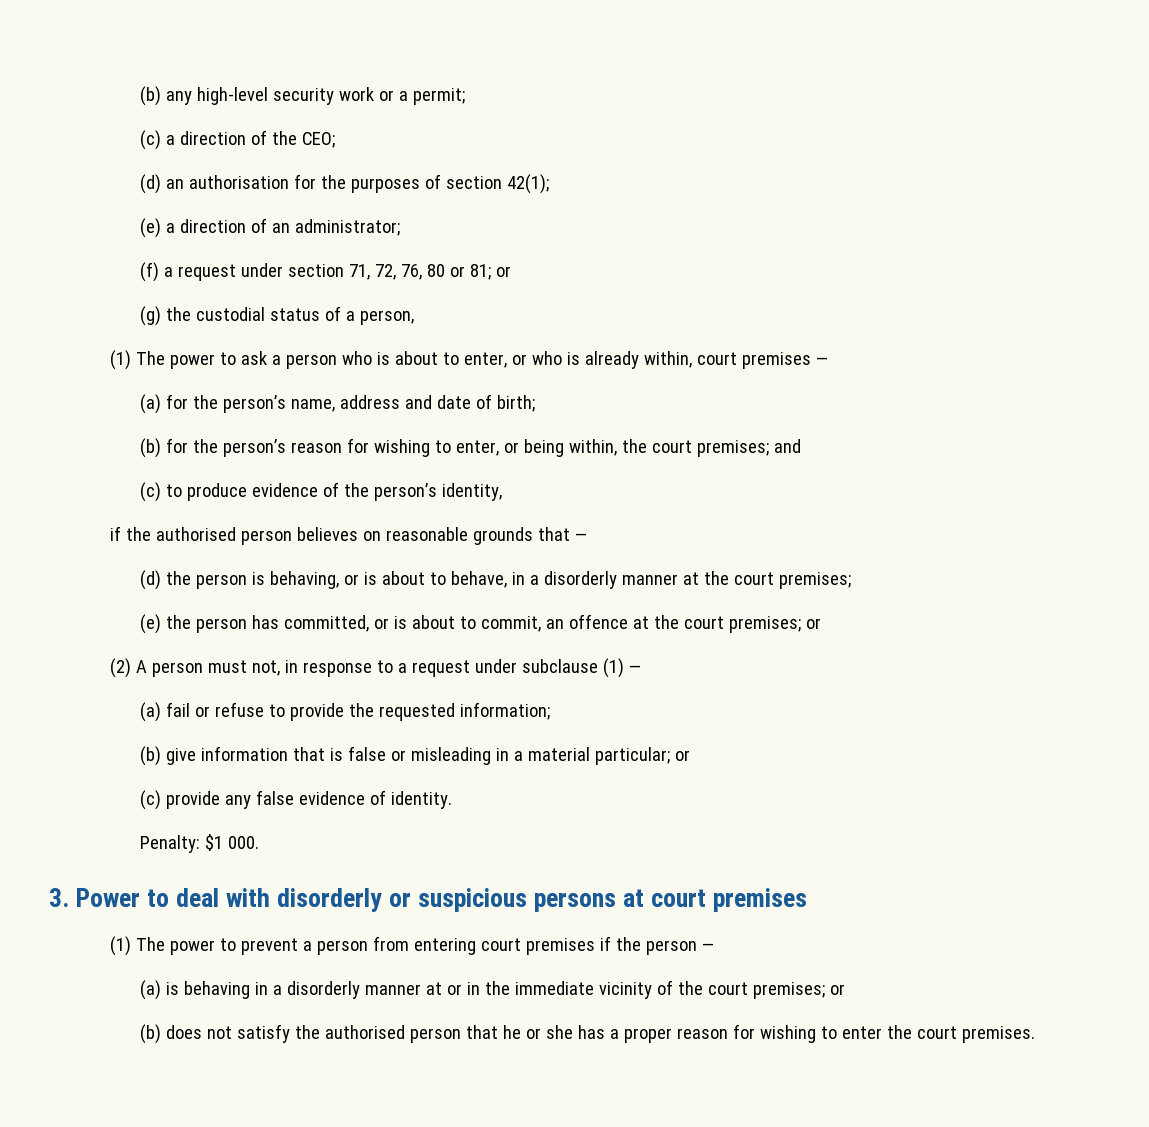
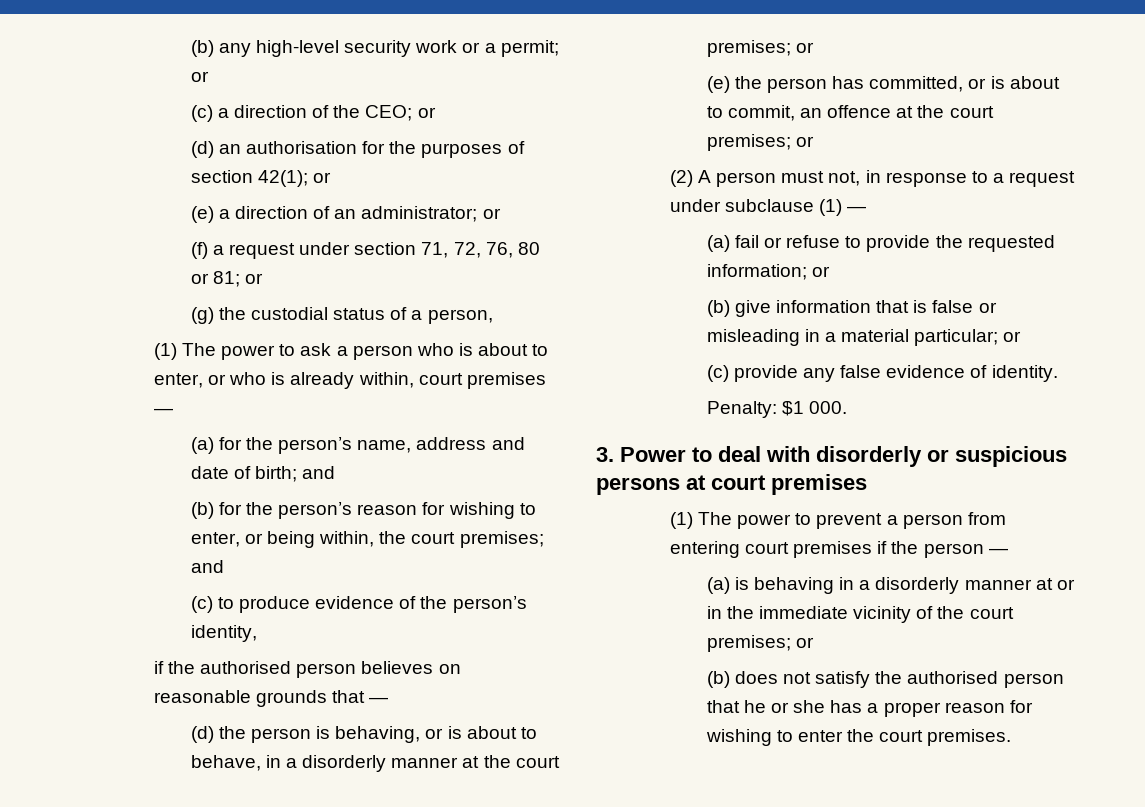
(465, 96) none -> [190,71,209,82] or
(335, 140) none -> [417,107,436,118] or
(549, 184) none -> [313,172,332,183] or
(400, 227) none -> [482,208,501,219] or
(535, 403) none -> [302,466,336,479] and
(851, 580) none -> [795,42,814,53] or
(550, 711) none -> [811,266,830,277] or

